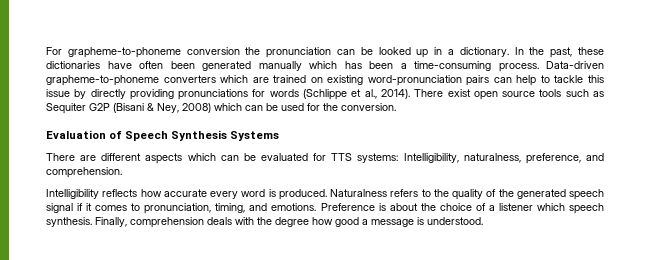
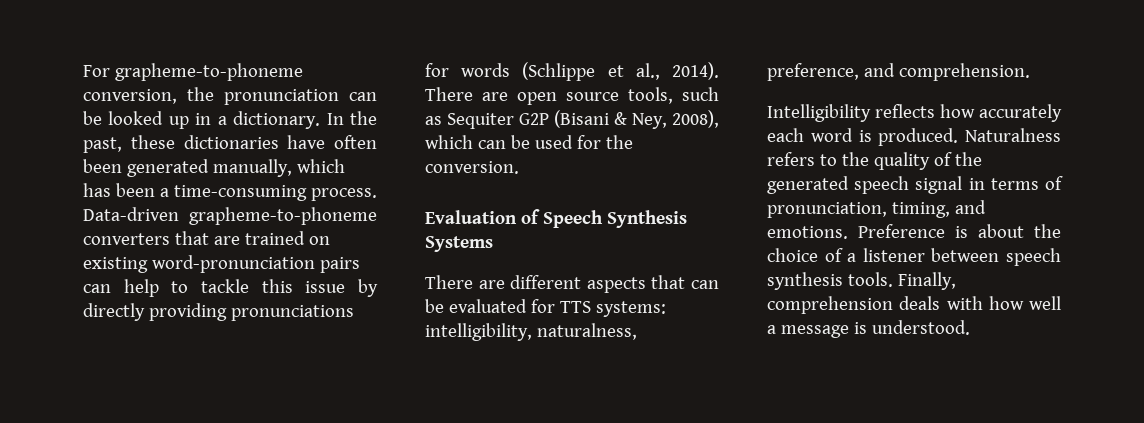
[186,47,240,55] conversion -> [83,89,177,104] conversion,
[258,61,302,71] manually -> [212,159,292,177] manually,
[220,75,249,83] which -> [174,231,209,245] that
[447,89,471,97] exist -> [482,92,508,101] are
[539,89,562,97] tools -> [628,87,673,104] tools,
[182,103,211,113] 2008) -> [672,110,719,128] 2008),
[187,153,216,161] which -> [651,275,686,289] that
[403,153,459,163] Intelligibility, -> [425,323,532,341] intelligibility,
[163,189,238,199] accurate every -> [979,104,1062,122] [767,128,804,142] accurately each
[77,203,141,211] if it comes to -> [968,176,1063,190] in terms of
[536,203,604,214] [46,217,359,228] which speech synthesis. Finally, comprehension deals with the degree how good -> [931,248,1061,266] [767,272,956,290] [767,296,1061,314] between speech synthesis tools. Finally, comprehension deals with how well

